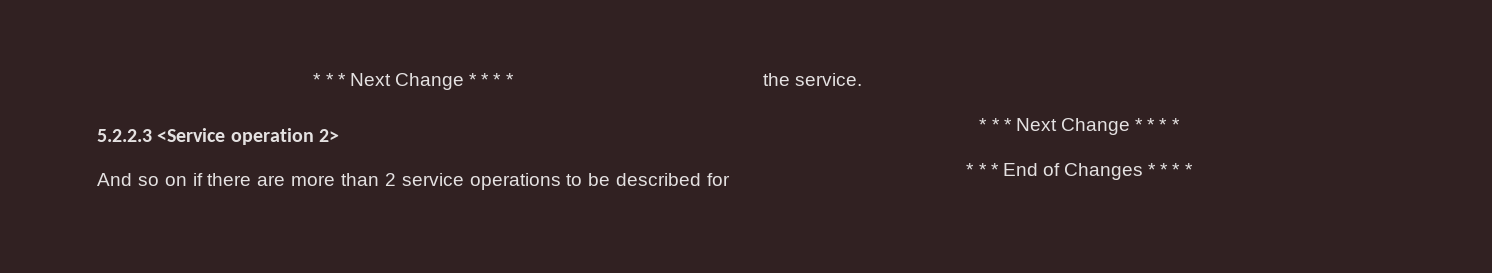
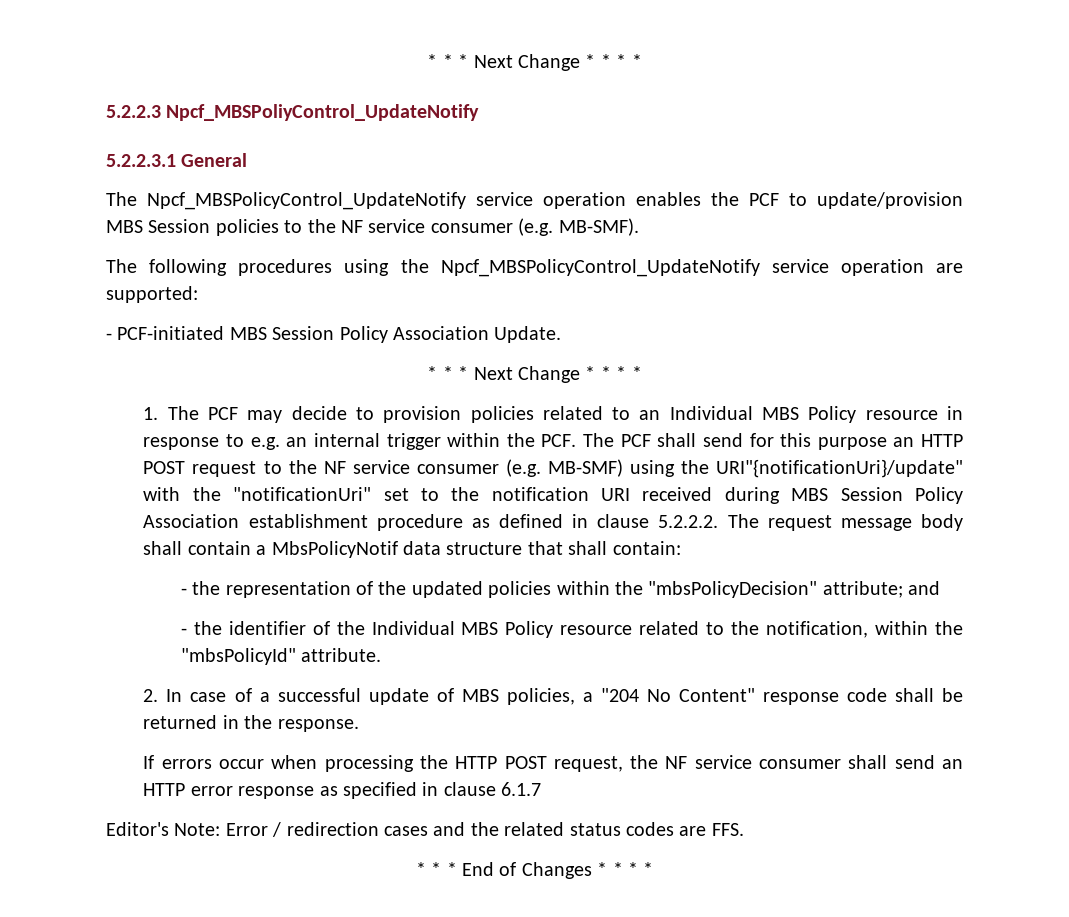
[157,128,340,145] [97,173,730,190] [763,73,863,86] [979,118,1180,135] <Service operation 2> // And so on if there are more than 2 service operations to be described for the service. // * * * Next Change * * * * -> [166,104,480,121] [106,153,248,167] [106,192,963,210] [106,218,639,236] [106,259,963,277] [106,286,198,303] [106,326,562,343] [427,366,642,383] [143,406,964,423] [143,433,964,450] [143,459,964,478] [143,487,964,504] [143,514,963,531] [143,541,681,558] [180,581,941,598] [180,621,963,638] [180,648,382,665] [143,688,964,705] [143,715,359,732] [143,755,964,772] [143,782,542,799] [106,822,744,837] Npcf_MBSPoliyControl_UpdateNotify // 5.2.2.3.1 General // The Npcf_MBSPolicyControl_UpdateNotify service operation enables the PCF to update/provision MBS Session policies to the NF service consumer (e.g. MB-SMF). // The following procedures using the Npcf_MBSPolicyControl_UpdateNotify service operation are supported: // - PCF-initiated MBS Session Policy Association Update. // * * * Next Change * * * * // 1. The PCF may decide to provision policies related to an Individual MBS Policy resource in response to e.g. an internal trigger within the PCF. The PCF shall send for this purpose an HTTP POST request to the NF service consumer (e.g. MB-SMF) using the URI"{notificationUri}/update" with the "notificationUri" set to the notification URI received during MBS Session Policy Association establishment procedure as defined in clause 5.2.2.2. The request message body shall contain a MbsPolicyNotif data structure that shall contain: // - the representation of the updated policies within the "mbsPolicyDecision" attribute; and // - the identifier of the Individual MBS Policy resource related to the notification, within the "mbsPolicyId" attribute. // 2. In case of a successful update of MBS policies, a "204 No Content" response code shall be returned in the response. // If errors occur when processing the HTTP POST request, the NF service consumer shall send an HTTP error response as specified in clause 6.1.7 // Editor's Note: Error / redirection cases and the related status codes are FFS.

